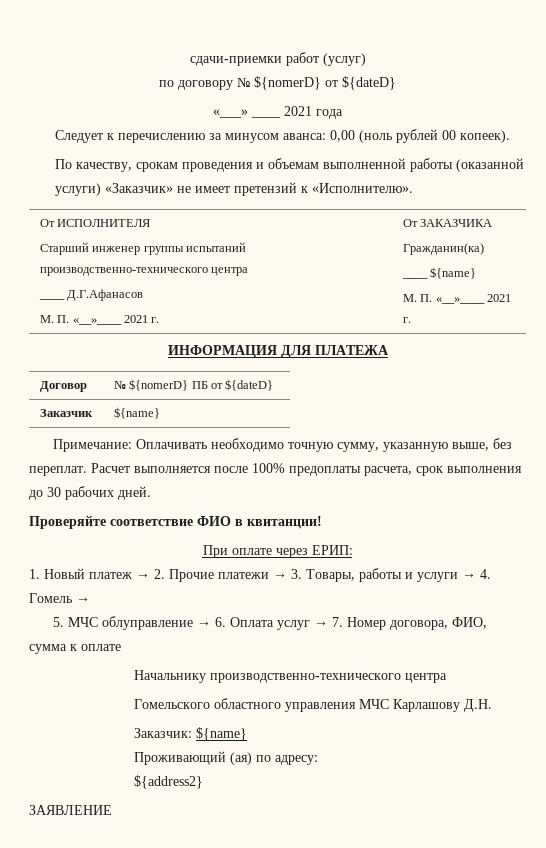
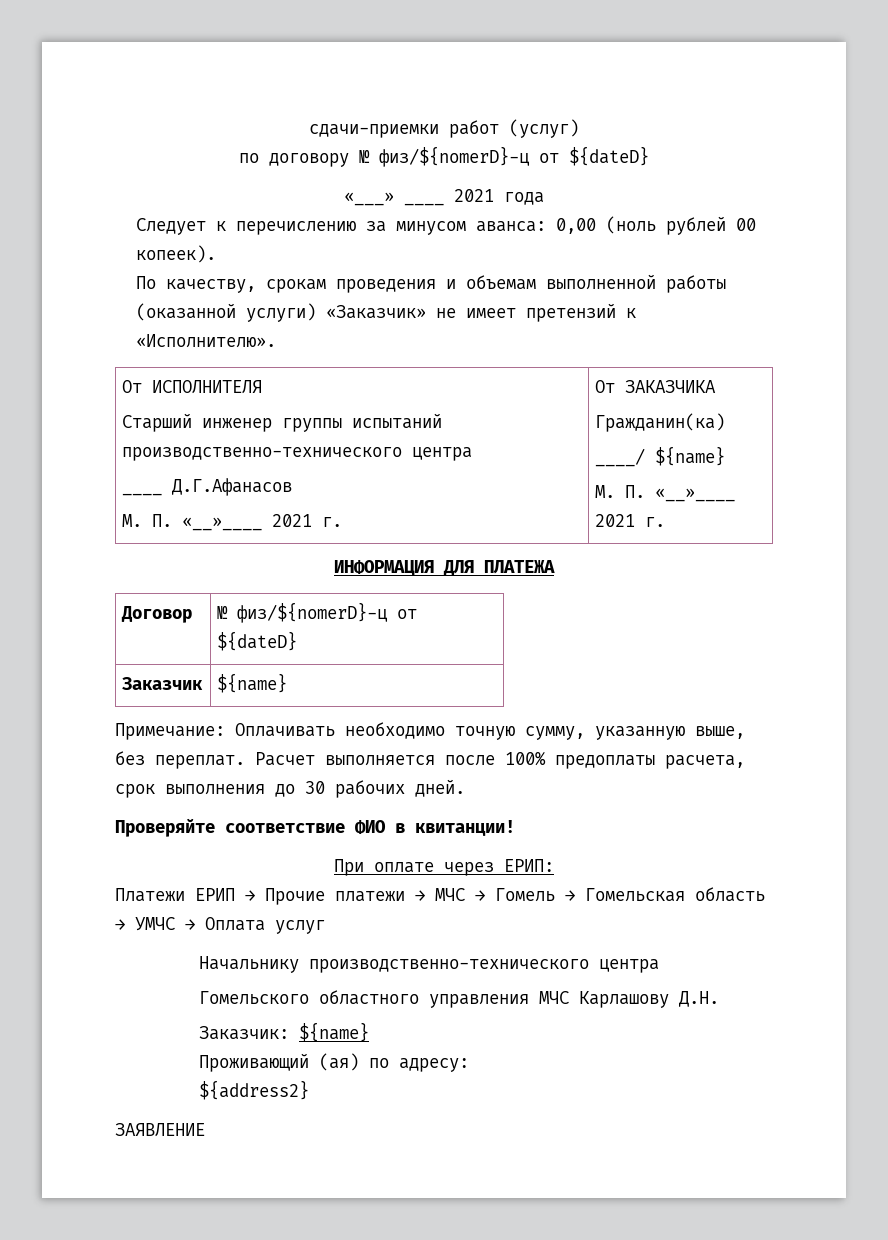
[254,76,321,90] ${nomerD} -> [379,146,530,167] физ/${nomerD}-ц
[401,277,428,279] ____ -> [595,448,646,467] ____/
[129,379,208,391] ${nomerD} ПБ -> [237,602,389,623] физ/${nomerD}-ц
[29,568,491,582] [29,593,90,603] [52,616,487,630] [29,644,121,654] 1. Новый платеж → 2. Прочие платежи → 3. Товары, работы и услуги → 4. Гомель → // 5. МЧС облуправление → 6. Оплата услуг → 7. Номер договора, ФИО, сумма к оплате -> [115,887,765,905] [115,917,325,934] Платежи ЕРИП → Прочие платежи → МЧС → Гомель → Гомельская область → УМЧС → Оплата услуг

